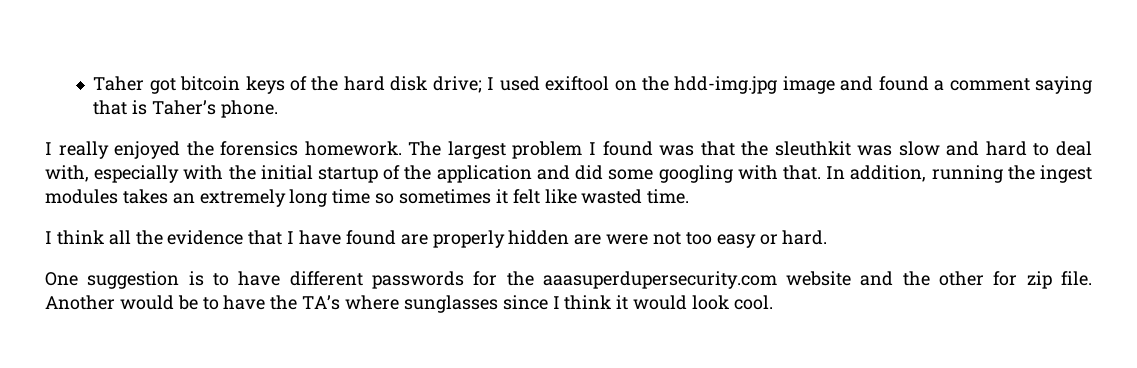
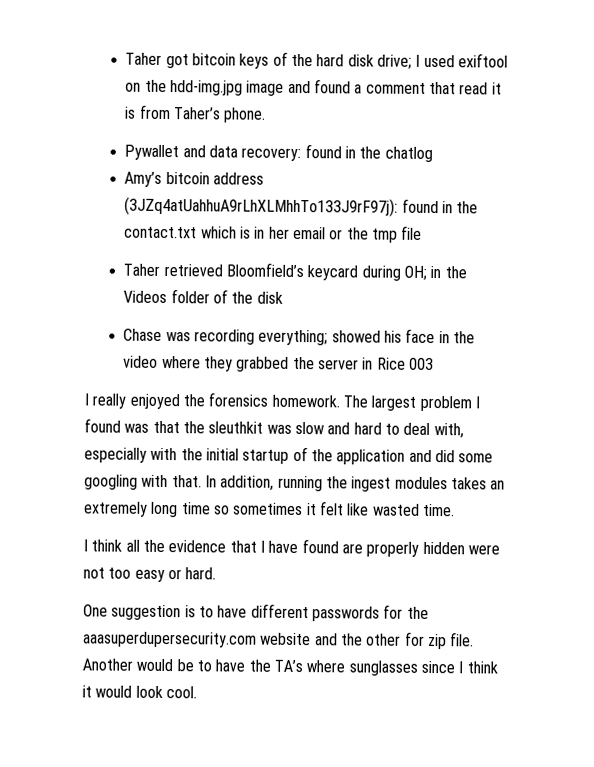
[1035,76,1093,94] [93,100,278,118] saying that is Taher’s phone. -> [428,81,502,95] [124,104,267,123] [124,144,433,163] [124,171,265,187] [124,196,479,217] [124,225,423,243] [123,262,467,281] [123,289,283,304] [123,328,475,346] [123,355,434,372] that read it is from Taher’s phone. // Pywallet and data recovery: found in the chatlog // Amy’s bitcoin address (3JZq4atUahhuA9rLhXLMhhTo133J9rF97j): found in the contact.txt which is in her email or the tmp file // Taher retrieved Bloomfield’s keycard during OH; in the Videos folder of the disk // Chase was recording everything; showed his face in the video where they grabbed the server in Rice 003
[574,234,602,245] are -> (465, 548) none

